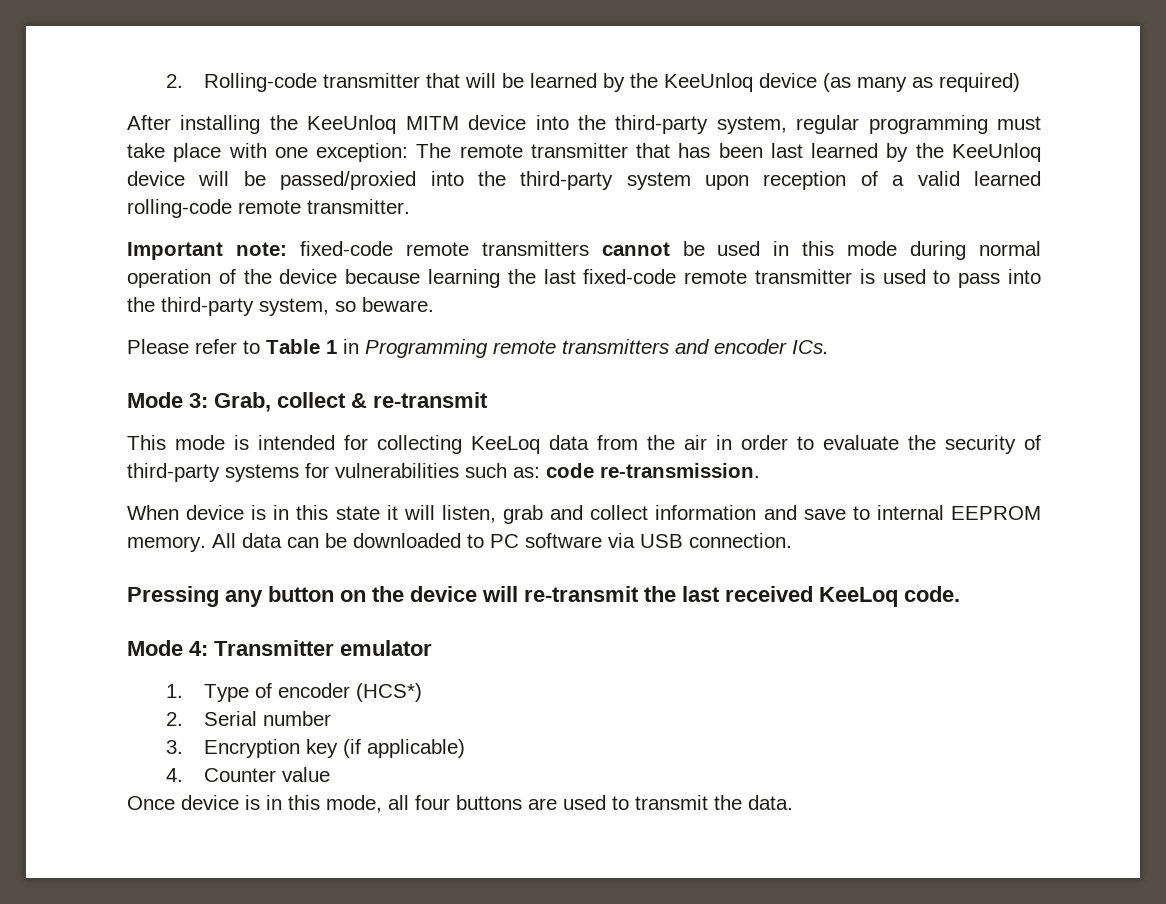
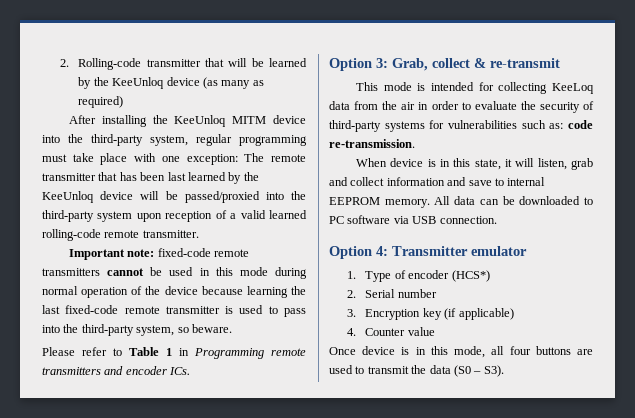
[127,392,183,408] Mode -> [329,58,372,71] Option
[335,506,380,520] state -> [474,159,501,170] state,
[127,586,960,607] [127,640,183,656] Pressing any button on the device will re-transmit the last received KeeLoq code. // Mode -> [329,246,372,259] Option
[748,795,793,810] data. -> [429,365,504,377] data (S0 – S3).

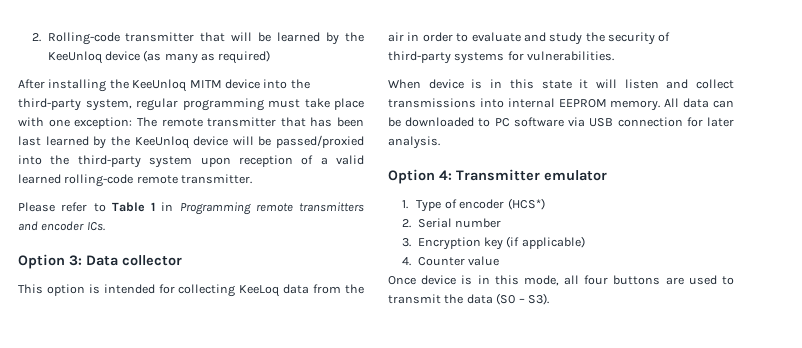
[68,248,249,260] [42,267,307,279] [42,286,306,298] [42,305,306,317] [42,324,232,336] // Important note: fixed-code remote transmitters cannot be used in this mode during normal operation of the device because learning the last fixed-code remote transmitter is used to pass into the third-party system, so beware. -> (253, 179) none
[392,58,560,71] Grab, collect & re-transmit -> [86,255,182,266] Data collector
[383,82,412,91] mode -> [46,284,85,296] option
(517, 105) none -> [523,32,583,45] and study
[448,120,593,129] [329,139,415,148] vulnerabilities such as: code re-transmission. -> [527,51,615,61] vulnerabilities.
[474,159,501,170] state, -> [541,80,572,89] state
[537,158,593,170] [329,177,504,186] listen, grab and collect information and save to -> [624,79,734,89] [388,98,504,108] listen and collect transmissions into
[439,216,497,224] connection. -> [617,117,734,127] [388,136,440,149] connection for later analysis.

